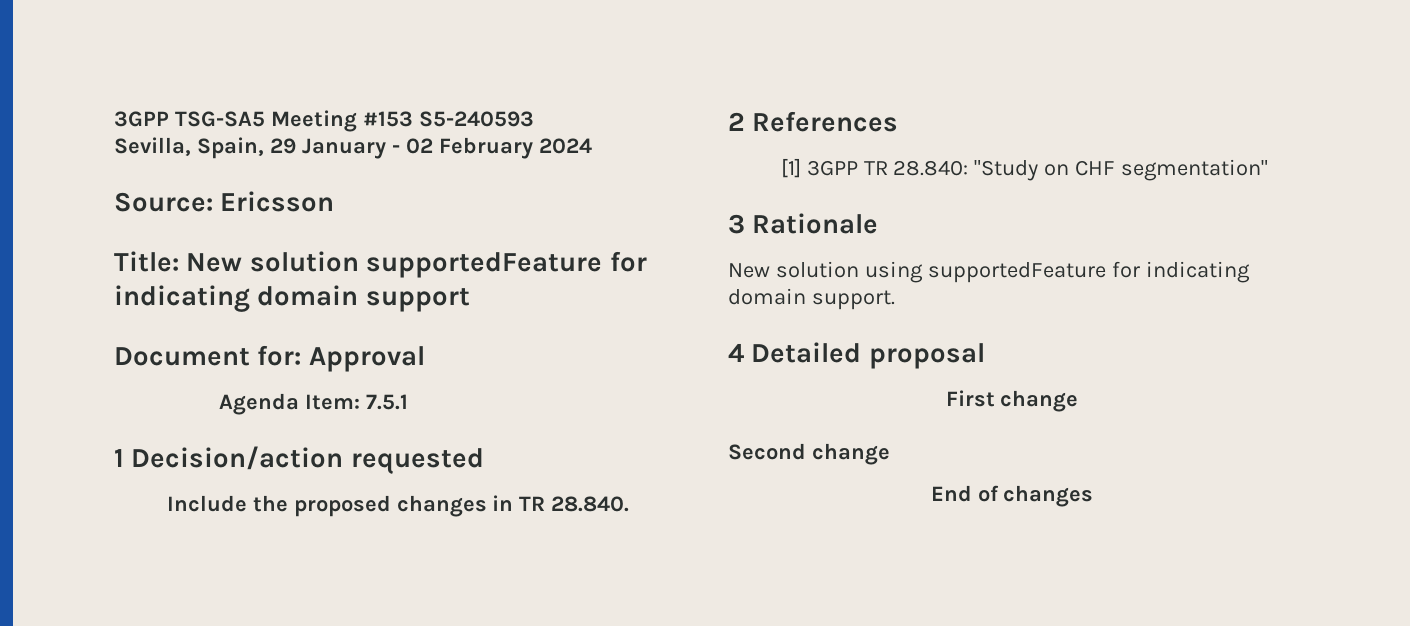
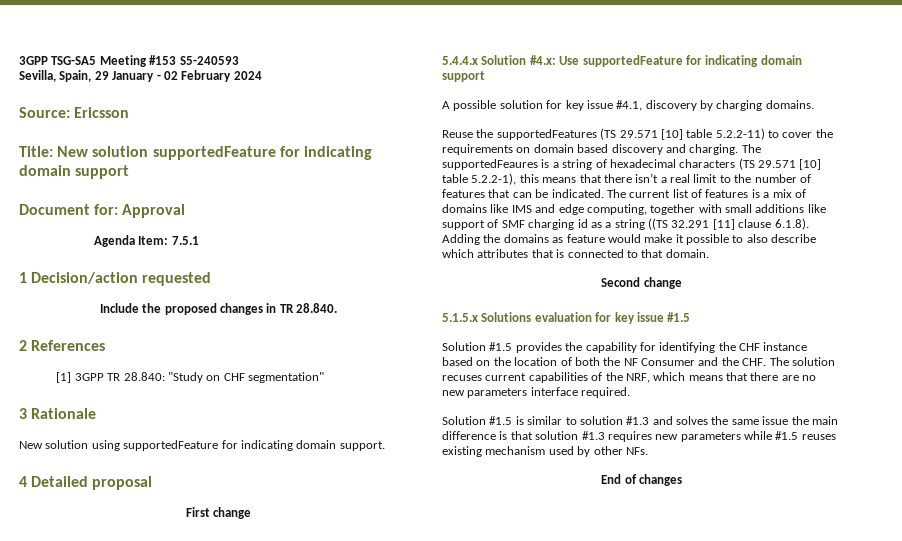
[728,443,890,465] Second change -> [442,55,802,67] [442,71,485,82] [442,100,814,111] [442,128,833,140] [442,144,761,155] [442,158,822,170] [442,173,811,185] [442,189,806,198] [442,204,826,215] [442,218,809,230] [442,234,817,245] [442,249,709,258] [601,277,682,289] [442,312,691,324] [442,342,808,353] [442,357,835,366] [442,372,817,383] [442,387,631,398] [442,416,838,425] [442,431,836,442] [442,446,648,457] 5.4.4.x Solution #4.x: Use supportedFeature for indicating domain support // A possible solution for key issue #4.1, discovery by charging domains. // Reuse the supportedFeatures (TS 29.571 [10] table 5.2.2-11) to cover the requirements on domain based discovery and charging. The supportedFeaures is a string of hexadecimal characters (TS 29.571 [10] table 5.2.2-1), this means that there isn’t a real limit to the number of features that can be indicated. The current list of features is a mix of domains like IMS and edge computing, together with small additions like support of SMF charging id as a string ((TS 32.291 [11] clause 6.1.8). Adding the domains as feature would make it possible to also describe which attributes that is connected to that domain. // Second change // 5.1.5.x Solutions evaluation for key issue #1.5 // Solution #1.5 provides the capability for identifying the CHF instance based on the location of both the NF Consumer and the CHF. The solution recuses current capabilities of the NRF, which means that there are no new parameters interface required. // Solution #1.5 is similar to solution #1.3 and solves the same issue the main difference is that solution #1.3 requires new parameters while #1.5 reuses existing mechanism used by other NFs.

